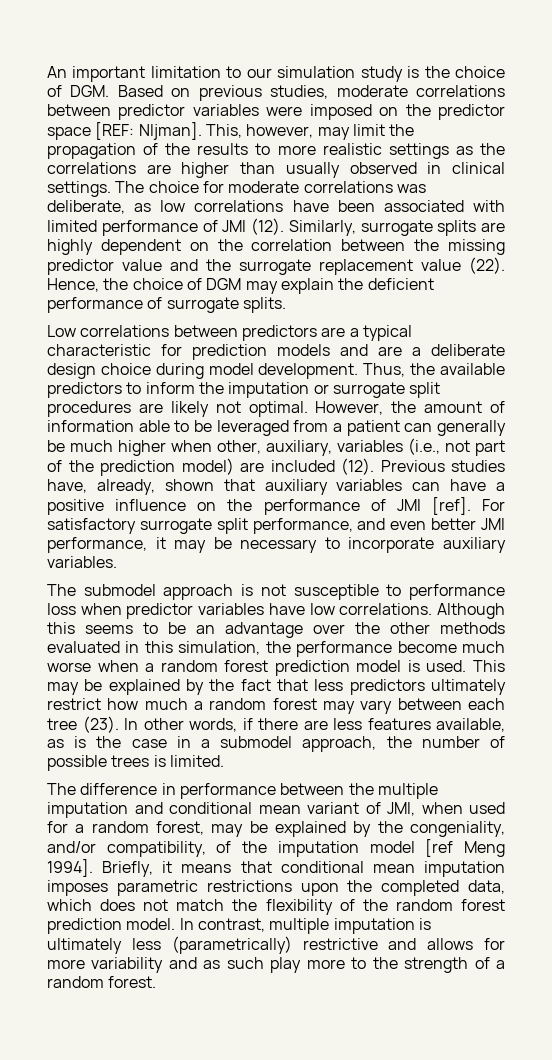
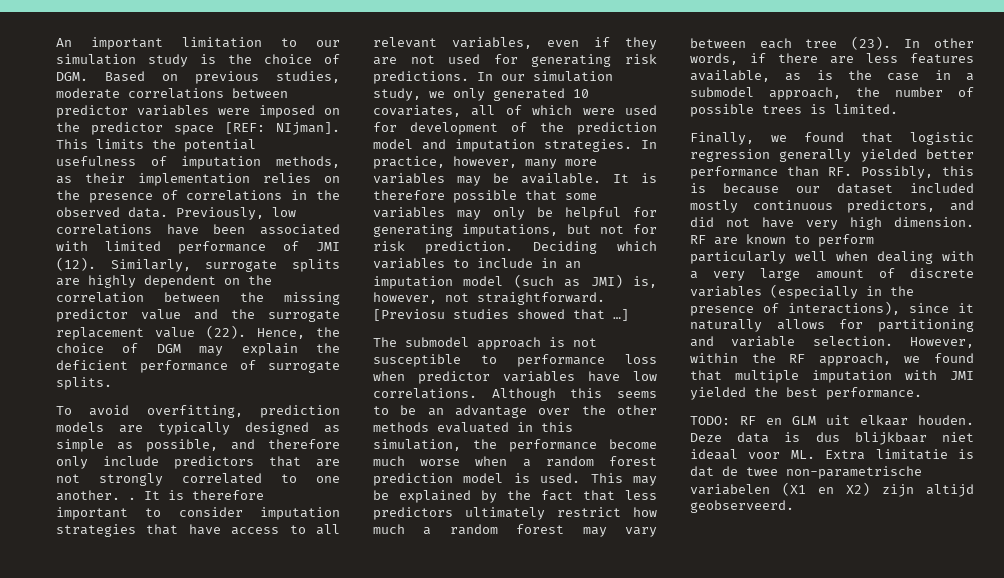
[205,124,415,140] [47,143,505,159] [47,162,506,178] [47,181,426,197] [47,200,152,214] This, however, may limit the propagation of the results to more realistic settings as the correlations are higher than usually observed in clinical settings. The choice for moderate correlations was deliberate, as -> [56,139,256,152] [56,156,340,169] [56,173,340,186] [56,190,340,203] [56,207,264,220] This limits the potential usefulness of imputation methods, as their implementation relies on the presence of correlations in the observed data. Previously,
[47,325,412,341] [47,344,505,360] [47,363,505,379] [47,382,441,398] [47,401,505,417] [47,420,507,436] [47,438,505,456] [47,458,505,476] [47,479,505,495] [47,497,505,515] [47,518,505,534] [47,537,506,553] [47,556,117,568] Low correlations between predictors are a typical characteristic for prediction models and are a deliberate design choice during model development. Thus, the available predictors to inform the imputation or surrogate split procedures are likely not optimal. However, the amount of information able to be leveraged from a patient can generally be much higher when other, auxiliary, variables (i.e., not part of the prediction model) are included (12). Previous studies have, already, shown that auxiliary variables can have a positive influence on the performance of JMI [ref]. For satisfactory surrogate split performance, and even better JMI performance, it may be necessary to incorporate auxiliary variables. -> [56,405,340,418] [56,422,340,435] [56,439,340,452] [56,456,340,469] [56,473,340,486] [56,490,264,501] [56,507,340,520] [56,524,340,537] [373,37,657,50] [373,54,657,67] [373,71,613,84] [373,88,589,101] [373,105,657,117] [373,122,657,135] [373,139,657,152] [373,156,597,169] [373,173,657,186] [373,190,597,203] [373,207,657,220] [373,224,657,237] [373,241,657,254] [373,258,581,269] [373,274,657,289] [373,292,605,305] [373,309,629,321] To avoid overfitting, prediction models are typically designed as simple as possible, and therefore only include predictors that are not strongly correlated to one another. . It is therefore important to consider imputation strategies that have access to all relevant variables, even if they are not used for generating risk predictions. In our simulation study, we only generated 10 covariates, all of which were used for development of the prediction model and imputation strategies. In practice, however, many more variables may be available. It is therefore possible that some variables may only be helpful for generating imputations, but not for risk prediction. Deciding which variables to include in an imputation model (such as JMI) is, however, not straightforward. [Previosu studies showed that …]
[47,783,438,799] [47,802,505,818] [47,821,505,837] [47,839,506,857] [47,859,505,877] [47,880,505,896] [47,899,505,915] [47,918,431,934] [47,936,505,954] [47,957,505,973] [47,976,157,988] The difference in performance between the multiple imputation and conditional mean variant of JMI, when used for a random forest, may be explained by the congeniality, and/or compatibility, of the imputation model [ref Meng 1994]. Briefly, it means that conditional mean imputation imposes parametric restrictions upon the completed data, which does not match the flexibility of the random forest prediction model. In contrast, multiple imputation is ultimately less (parametrically) restrictive and allows for more variability and as such play more to the strength of a random forest. -> [690,132,974,145] [690,149,974,162] [690,166,974,179] [690,183,974,194] [690,200,974,213] [690,217,974,230] [690,234,874,247] [690,251,974,264] [690,268,974,281] [690,284,914,299] [690,301,974,316] [690,319,974,332] [690,336,974,348] [690,353,974,366] [690,370,974,383] [690,387,922,400] [690,415,974,426] [690,432,974,445] [690,449,974,460] [690,466,922,479] [690,482,974,497] [690,500,794,513] Finally, we found that logistic regression generally yielded better performance than RF. Possibly, this is because our dataset included mostly continuous predictors, and did not have very high dimension. RF are known to perform particularly well when dealing with a very large amount of discrete variables (especially in the presence of interactions), since it naturally allows for partitioning and variable selection. However, within the RF approach, we found that multiple imputation with JMI yielded the best performance. // TODO: RF en GLM uit elkaar houden. Deze data is dus blijkbaar niet ideaal voor ML. Extra limitatie is dat de twee non-parametrische variabelen (X1 en X2) zijn altijd geobserveerd.

